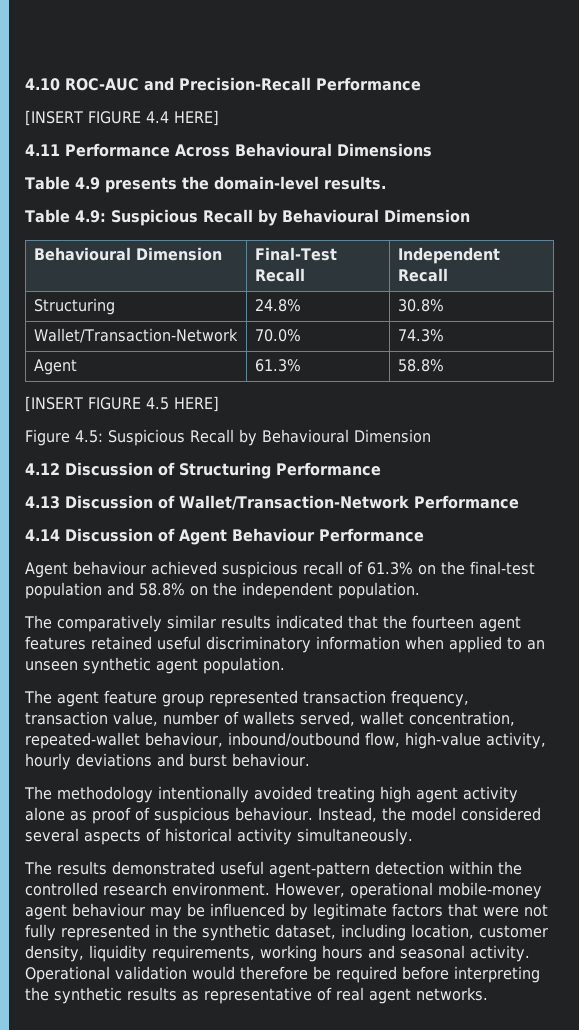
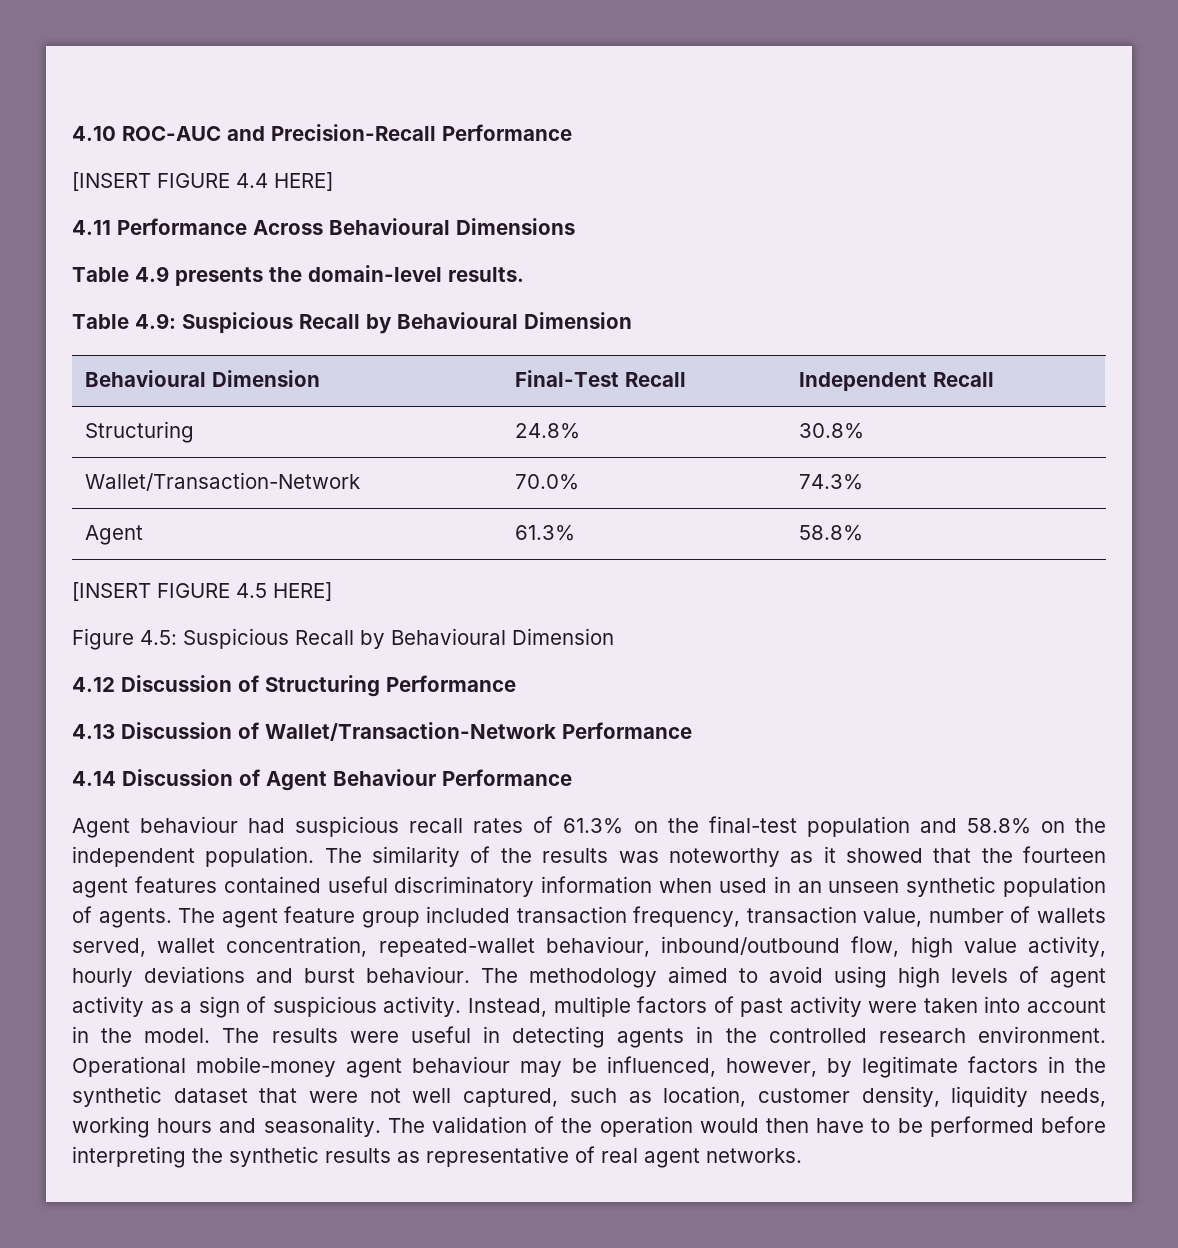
[151,561,217,575] achieved -> [248,818,286,833] had
(343, 568) none -> [473,818,524,833] rates
[24,615,343,632] // The comparatively similar results indicated -> [324,846,923,867] The similarity of the results was noteworthy as it showed
[91,636,152,650] retained -> [223,876,321,893] contained
[449,636,522,653] applied to -> [718,876,791,893] used in
[156,657,285,674] agent population. // -> [1003,876,1107,897] [72,906,172,928] population of agents.
[209,690,298,707] represented -> [426,906,511,923] included
[405,732,481,749] high-value -> [910,936,1017,958] high value
(310, 760) // -> (470, 974) none
[158,786,518,803] [25,807,541,824] [25,828,413,845] [24,861,493,878] intentionally avoided treating high agent activity alone as proof of suspicious behaviour. Instead, the model considered several aspects of historical activity simultaneously. // The results demonstrated useful agent-pattern detection within -> [668,966,1106,988] [72,996,1106,1018] [72,1026,714,1048] aimed to avoid using high levels of agent activity as a sign of suspicious activity. Instead, multiple factors of past activity were taken into account in the model. The results were useful in detecting agents in
[275,882,433,899] However, operational -> [72,1056,186,1077] Operational
[210,903,285,917] influenced -> [607,1056,817,1077] influenced, however,
[448,903,548,917] [25,924,406,941] that were not fully represented in the synthetic dataset, including -> [1048,1056,1106,1073] [72,1086,652,1107] in the synthetic dataset that were not well captured, such as
[152,945,255,962] requirements, -> [1040,1088,1107,1107] needs,
[400,945,530,962] [25,966,397,983] seasonal activity. Operational validation would therefore be required -> [263,1116,1034,1137] seasonality. The validation of the operation would then have to be performed

